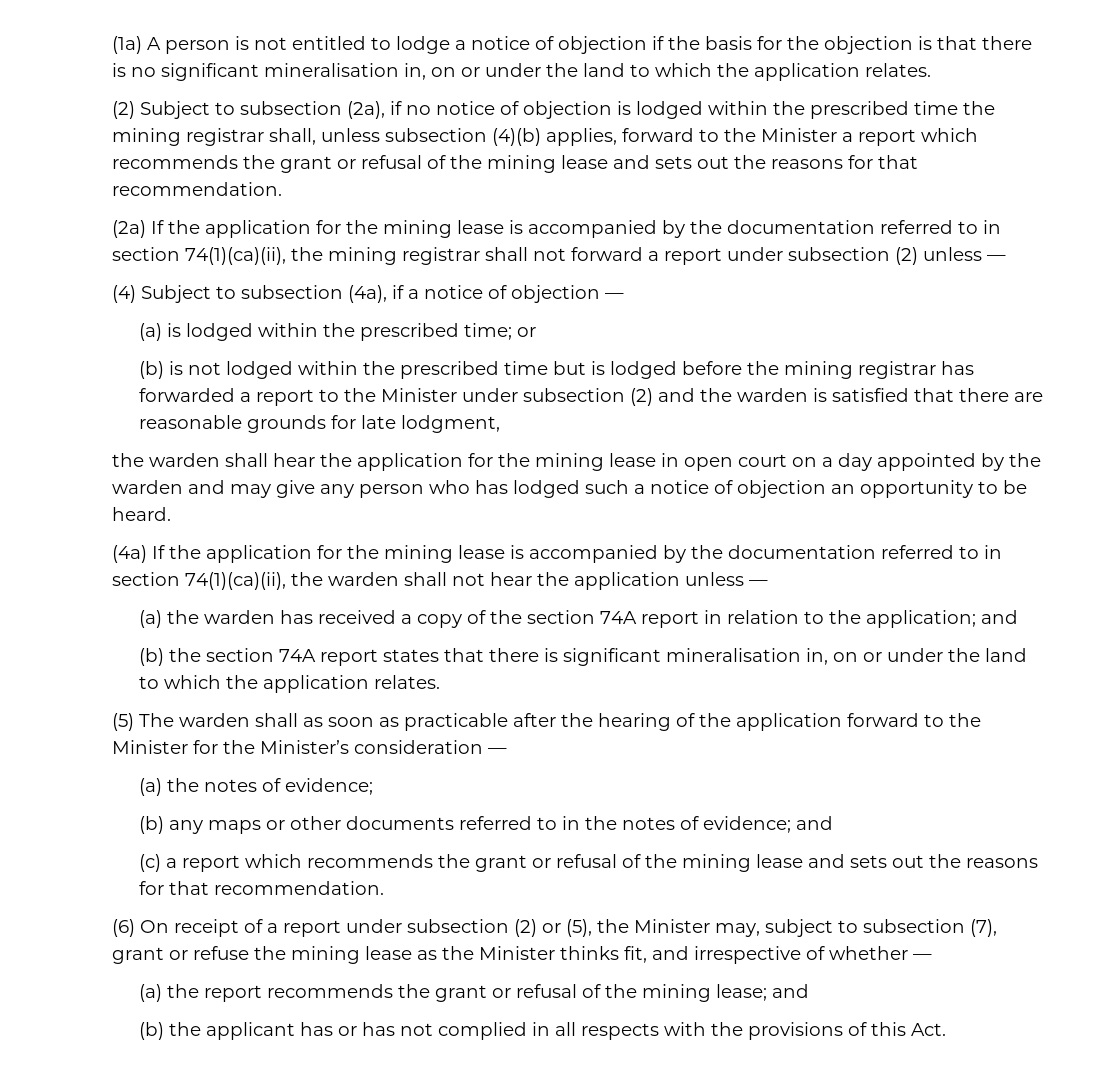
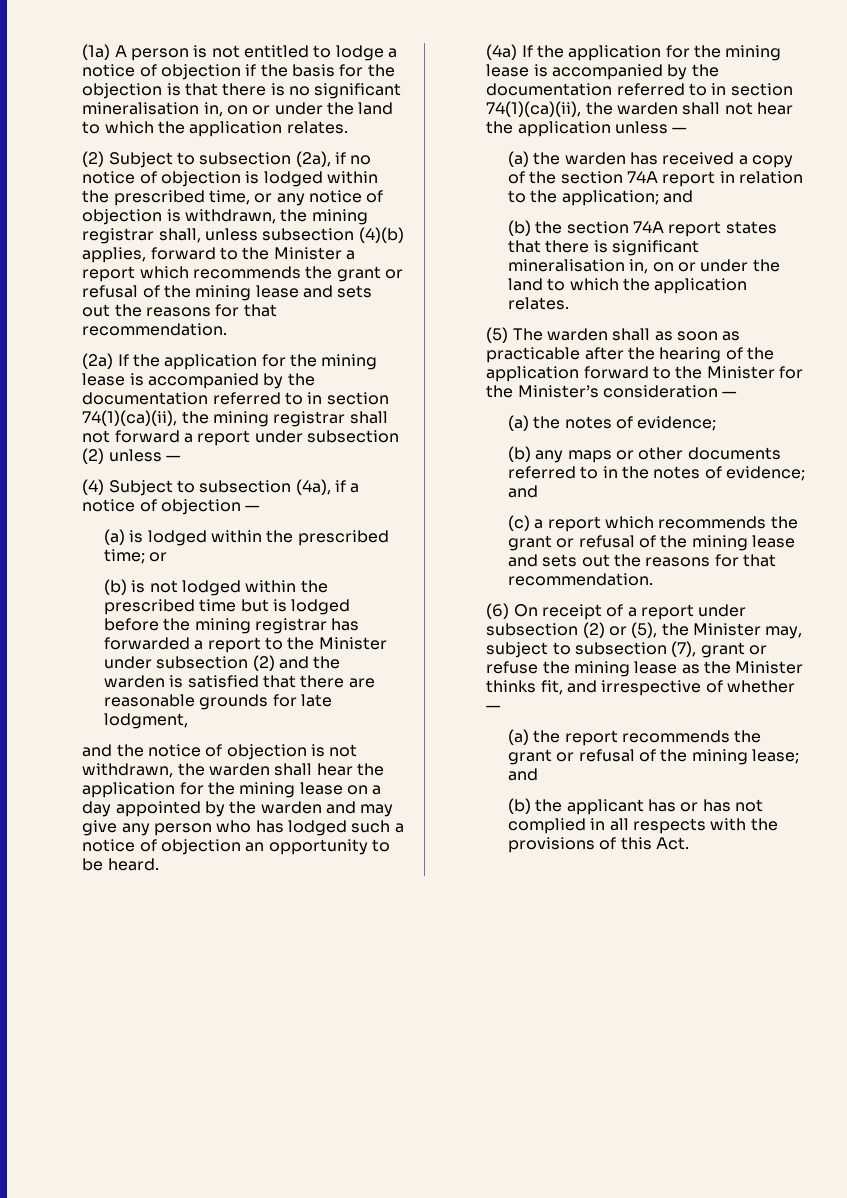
[913,101,958,115] time -> [208,190,384,206] [82,209,276,225] time, or any notice of objection is withdrawn,
(500, 424) none -> [82,744,358,760] [82,763,174,778] and the notice of objection is not withdrawn,
[660,453,787,471] in open court -> (343, 788) none

